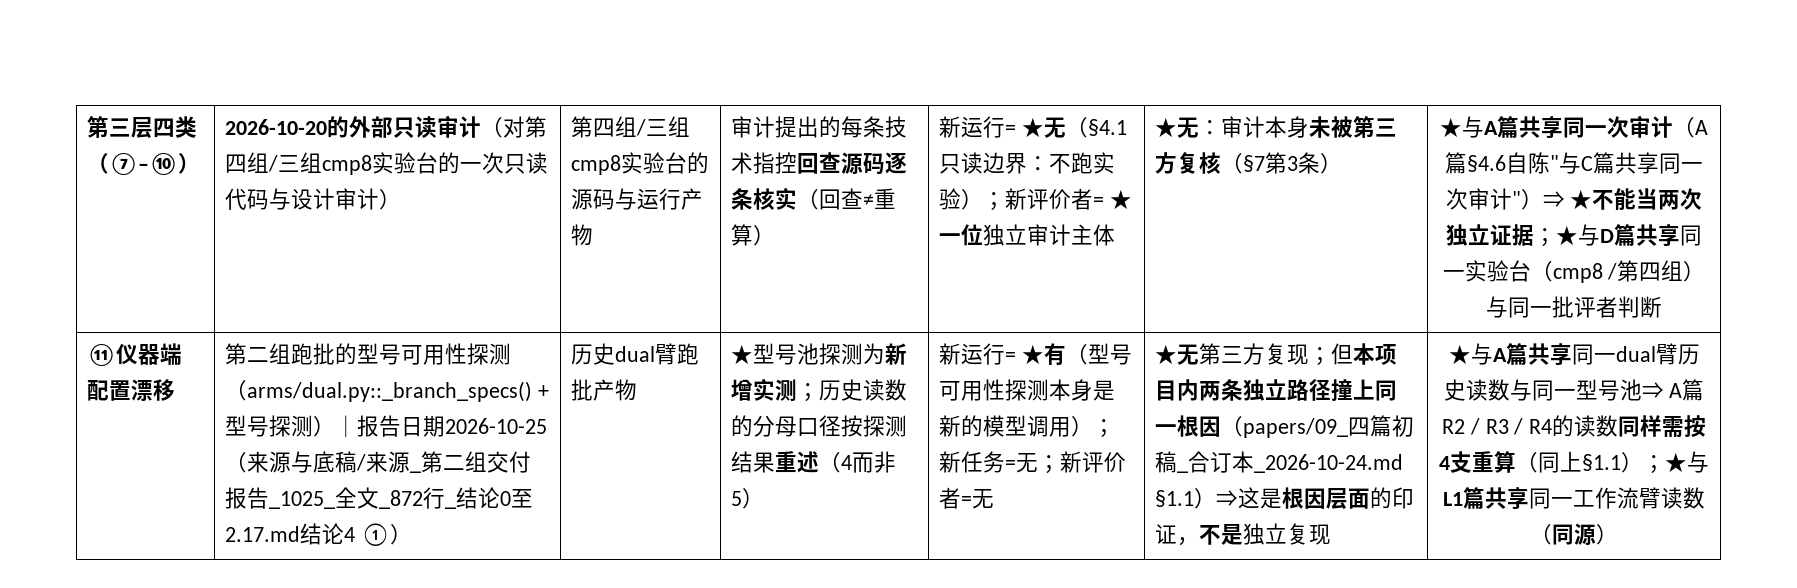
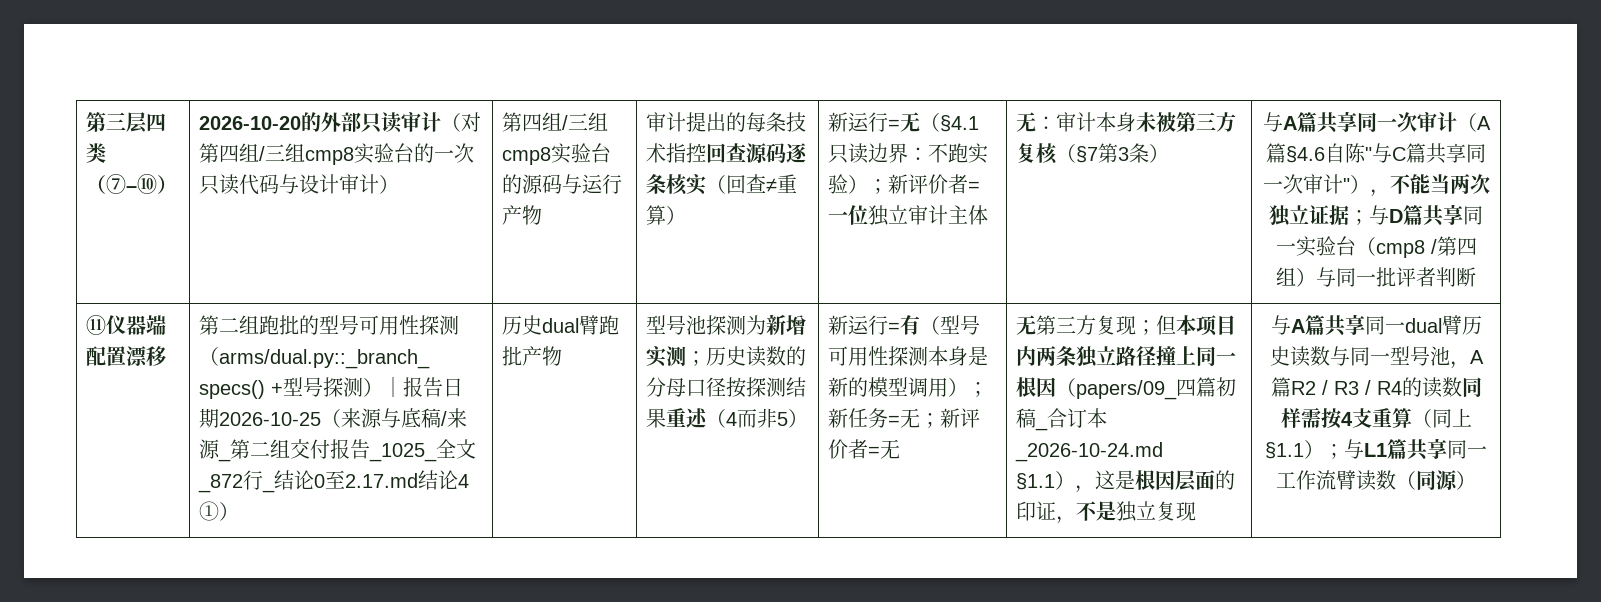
[1022,118,1045,137] ★ -> (901, 124) none
[1110,190,1133,209] ★ -> (981, 186) none
[1155,118,1178,137] ★ -> (989, 215) none
[1440,118,1462,137] ★ -> (1170, 153) none
[1542,190,1593,209] ⇒ ★ -> [1369,189,1390,197] ，
[1556,226,1578,245] ★ -> (1369, 217) none
[731,345,754,364] ★ -> (563, 356) none
[1022,345,1045,364] ★ -> (901, 327) none
[1155,345,1178,364] ★ -> (901, 449) none
[1216,490,1239,506] ⇒ -> [1075,485,1096,493] ，
[1448,345,1471,364] ★ -> (1197, 511) none
[1641,382,1664,398] ⇒ -> [1449,361,1470,369] ，
[1665,453,1687,472] ★ -> (1344, 451) none

